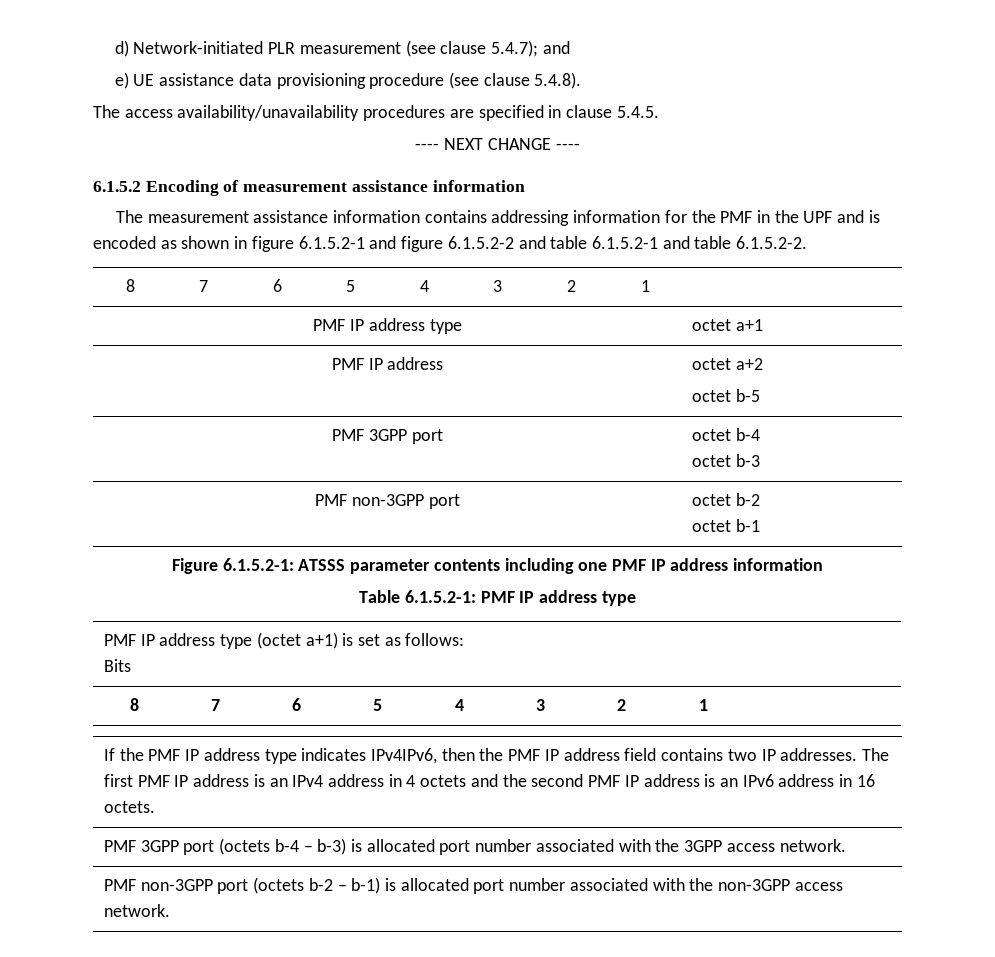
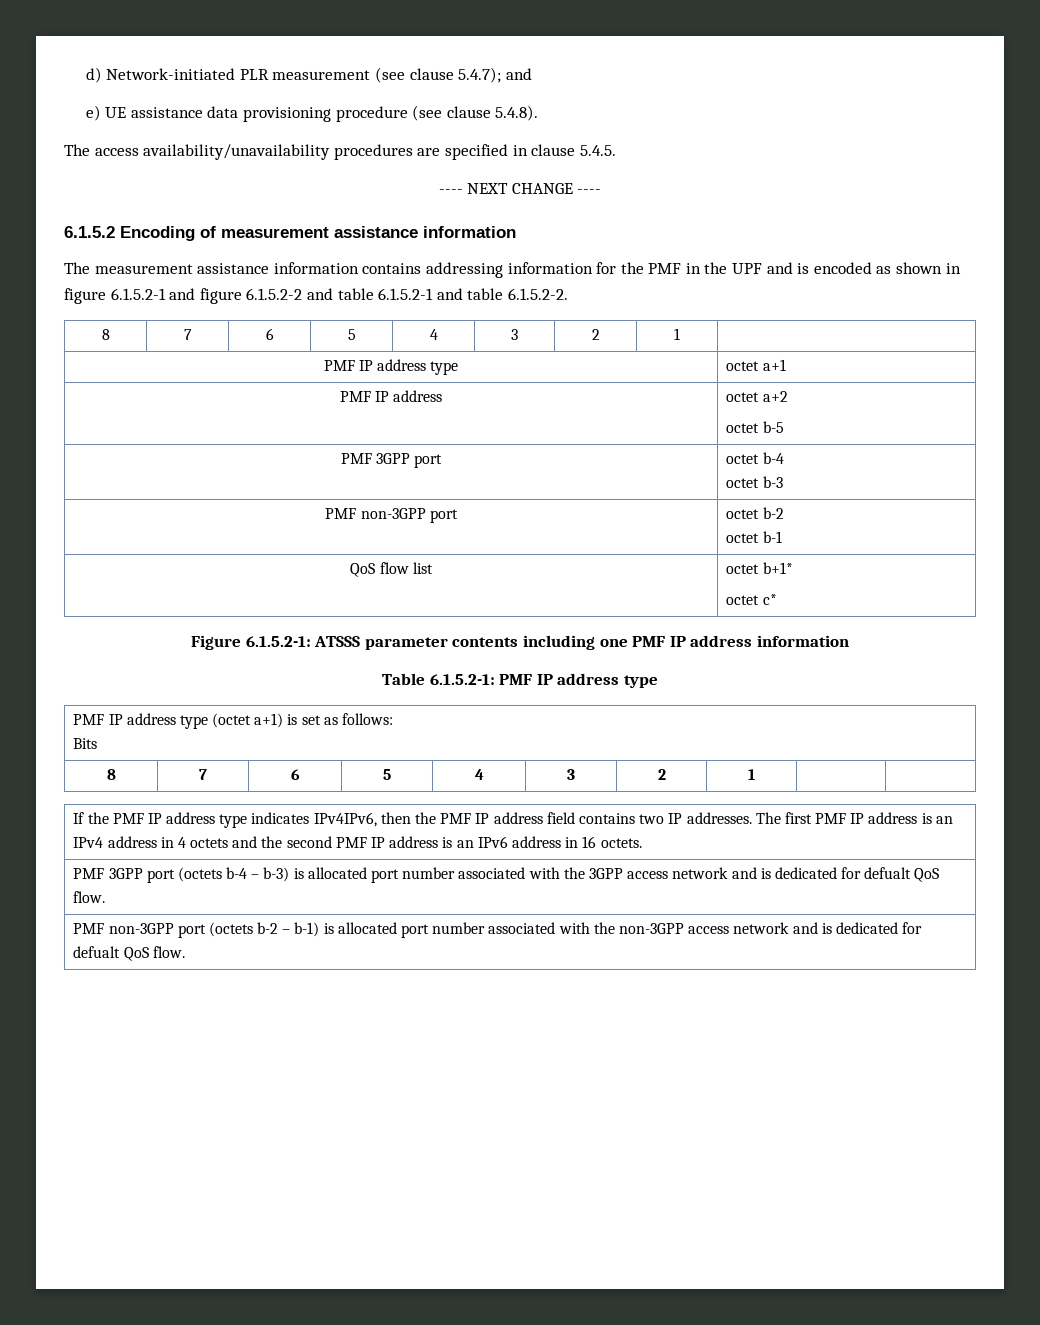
(760, 525) none -> [350,562,433,577] [726,562,793,574] [726,594,777,605] // QoS flow list | octet b+1* // octet c*
[779,839,846,852] network. -> [672,867,940,882] [73,891,106,903] network and is dedicated for defualt QoS flow.
[103,904,170,917] network. -> [733,922,923,934] [73,946,185,961] network and is dedicated for defualt QoS flow.

